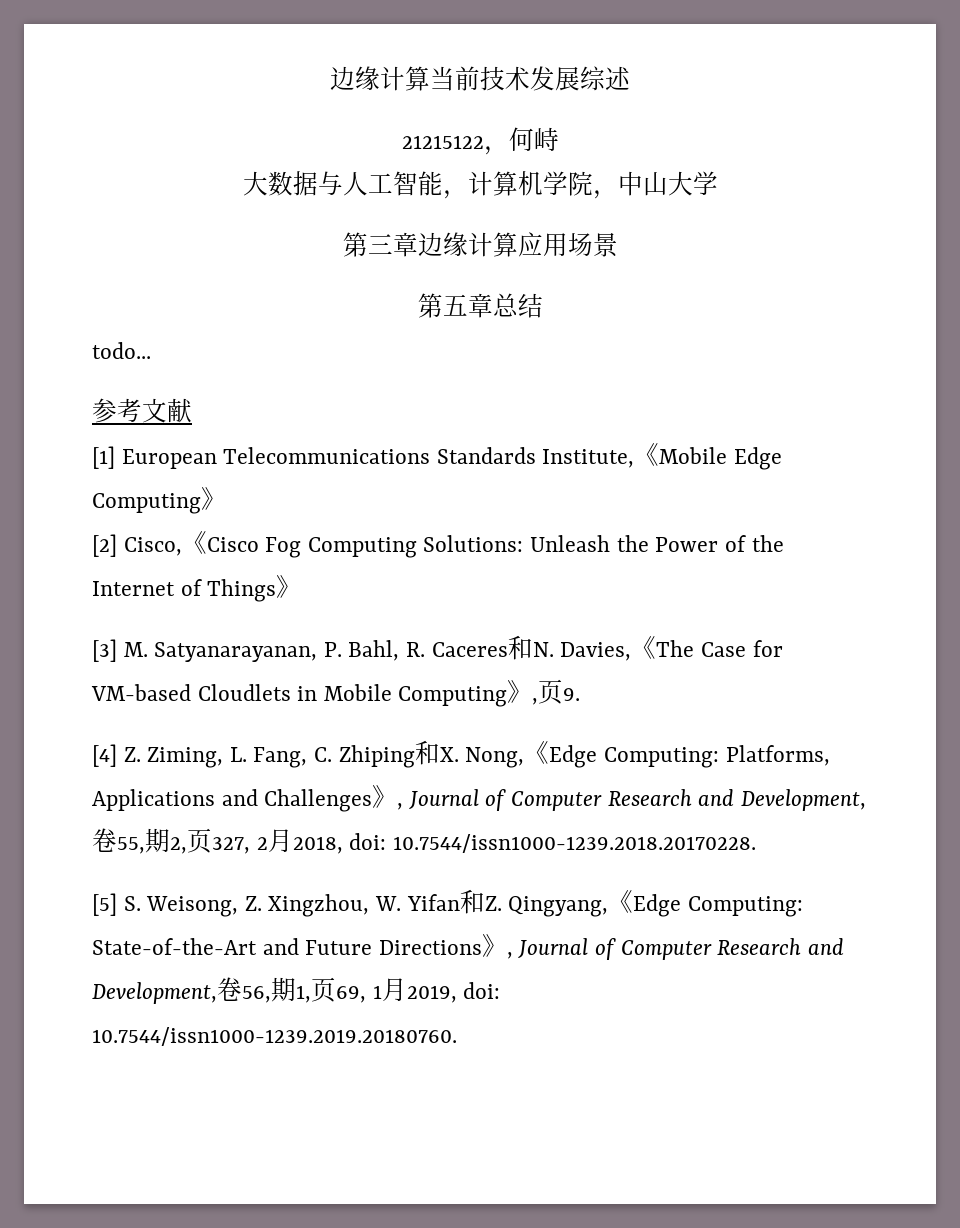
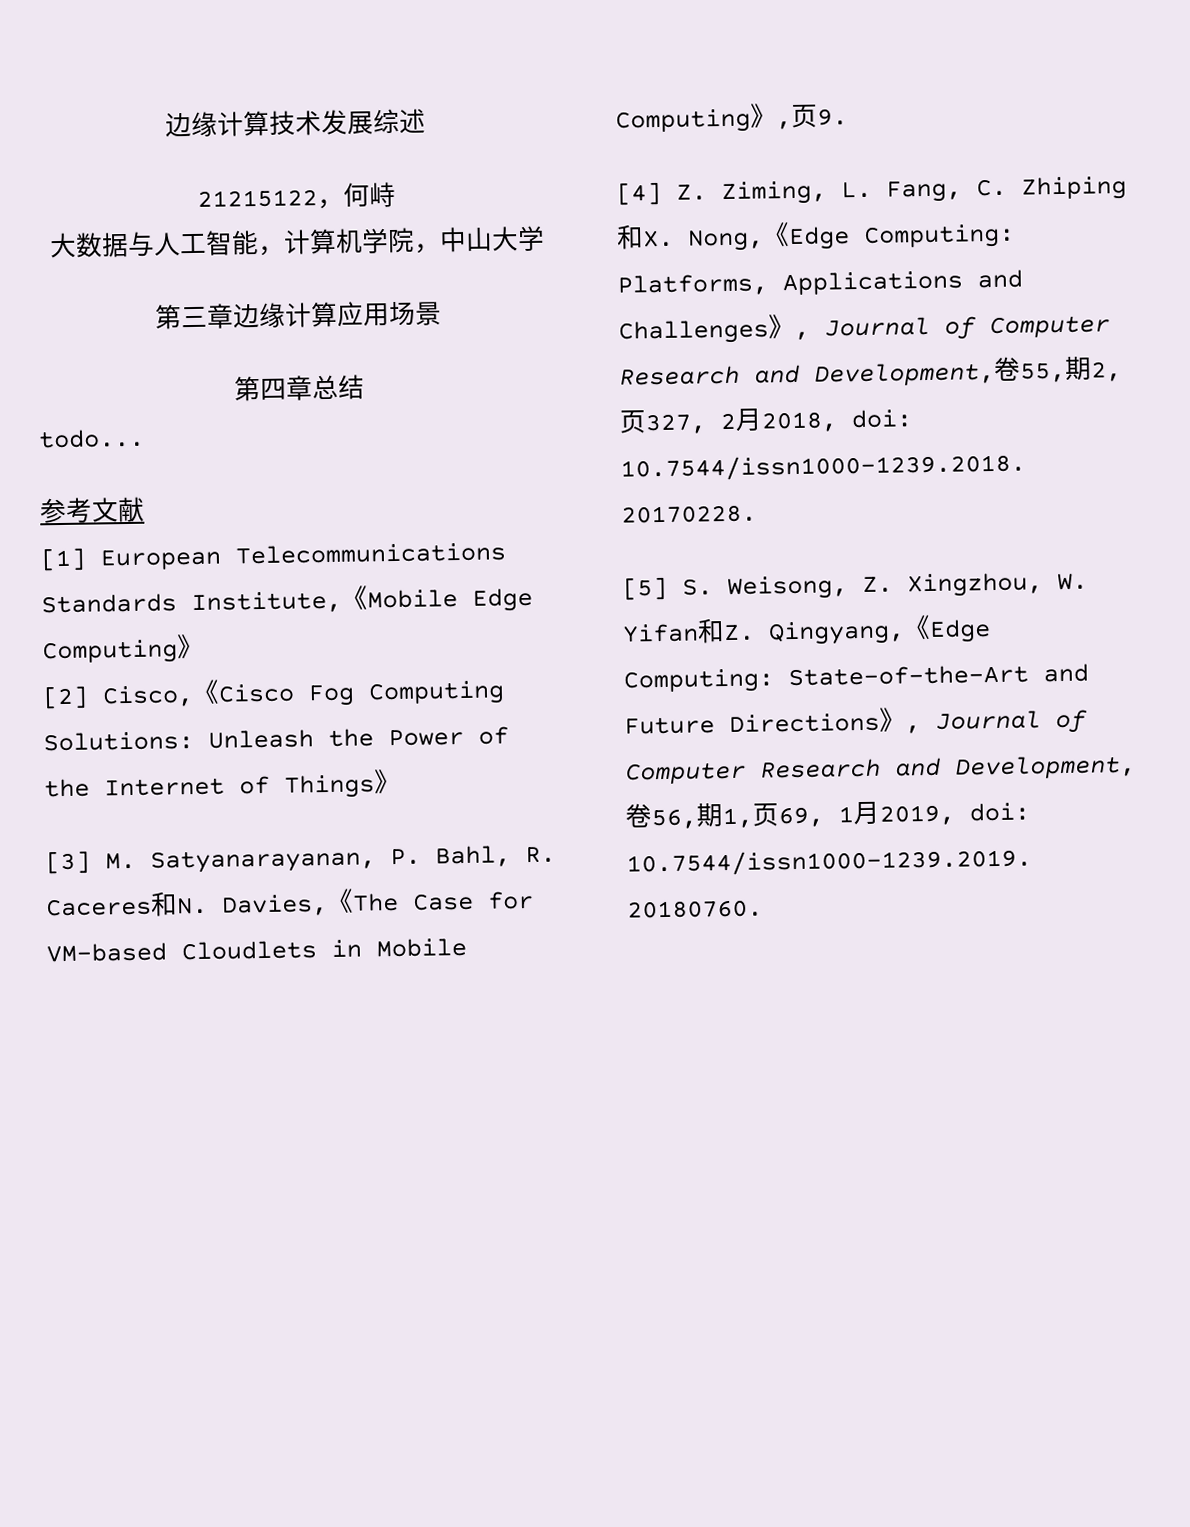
[330,66,480,91] 边缘计算当前 -> [164,110,270,138] 边缘计算
[442,294,468,316] 五 -> [259,378,287,400] 四

